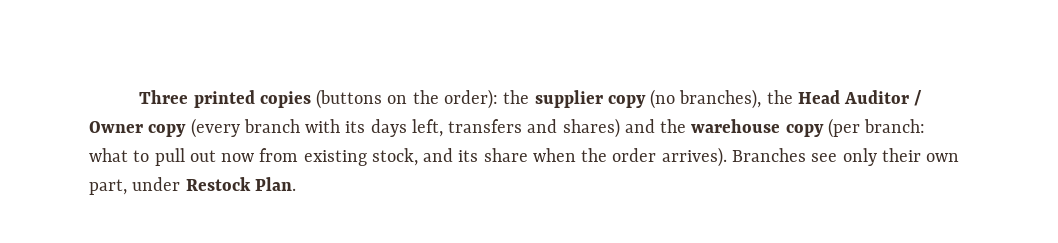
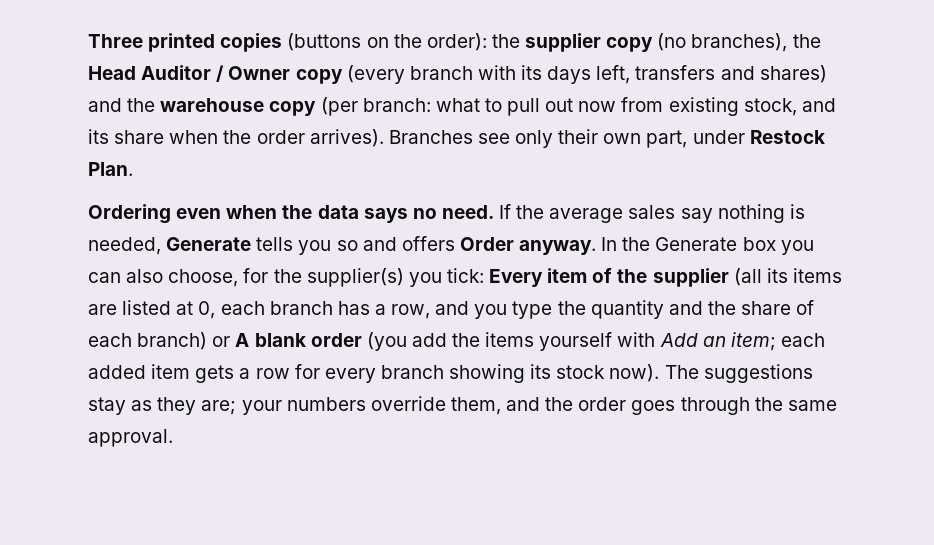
(296, 184) none -> [88,204,805,224] [88,236,814,255] [88,268,842,287] [88,300,815,319] [88,332,825,351] [88,364,813,383] [88,396,837,415] [88,429,173,447] // Ordering even when the data says no need. If the average sales say nothing is needed, Generate tells you so and offers Order anyway. In the Generate box you can also choose, for the supplier(s) you tick: Every item of the supplier (all its items are listed at 0, each branch has a row, and you type the quantity and the share of each branch) or A blank order (you add the items yourself with Add an item; each added item gets a row for every branch showing its stock now). The suggestions stay as they are; your numbers override them, and the order goes through the same approval.

